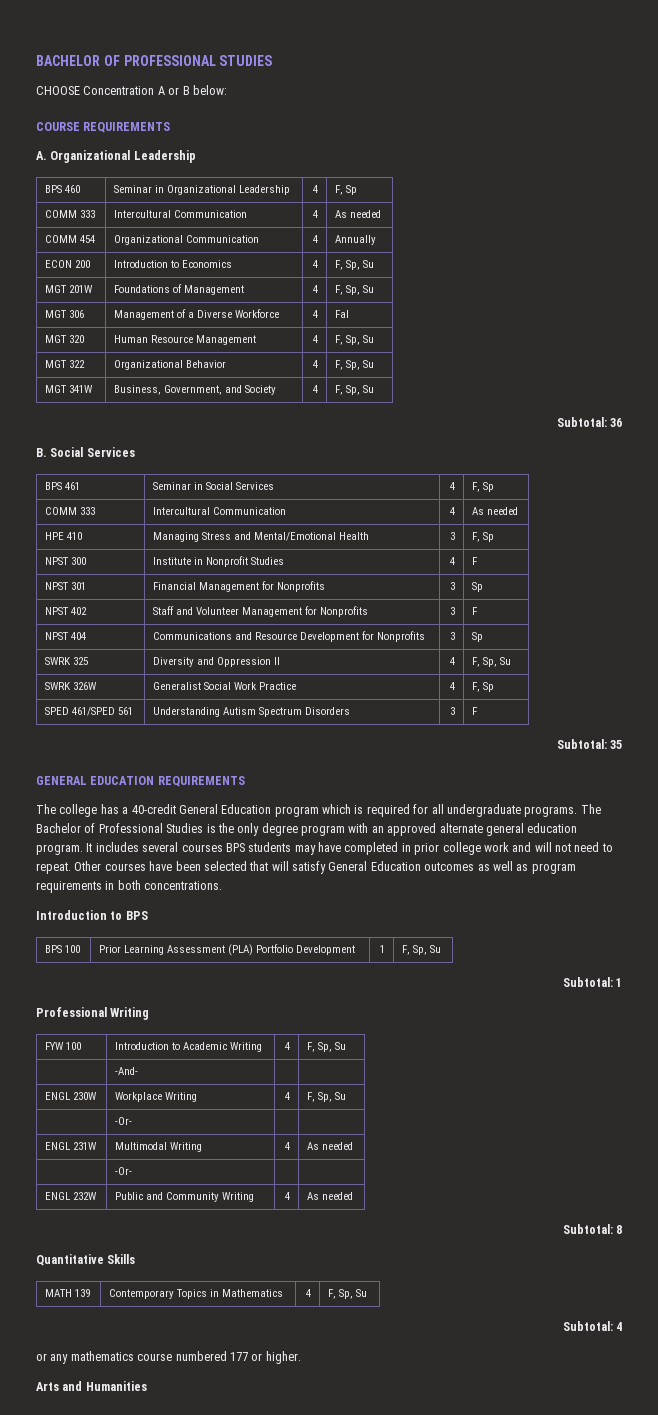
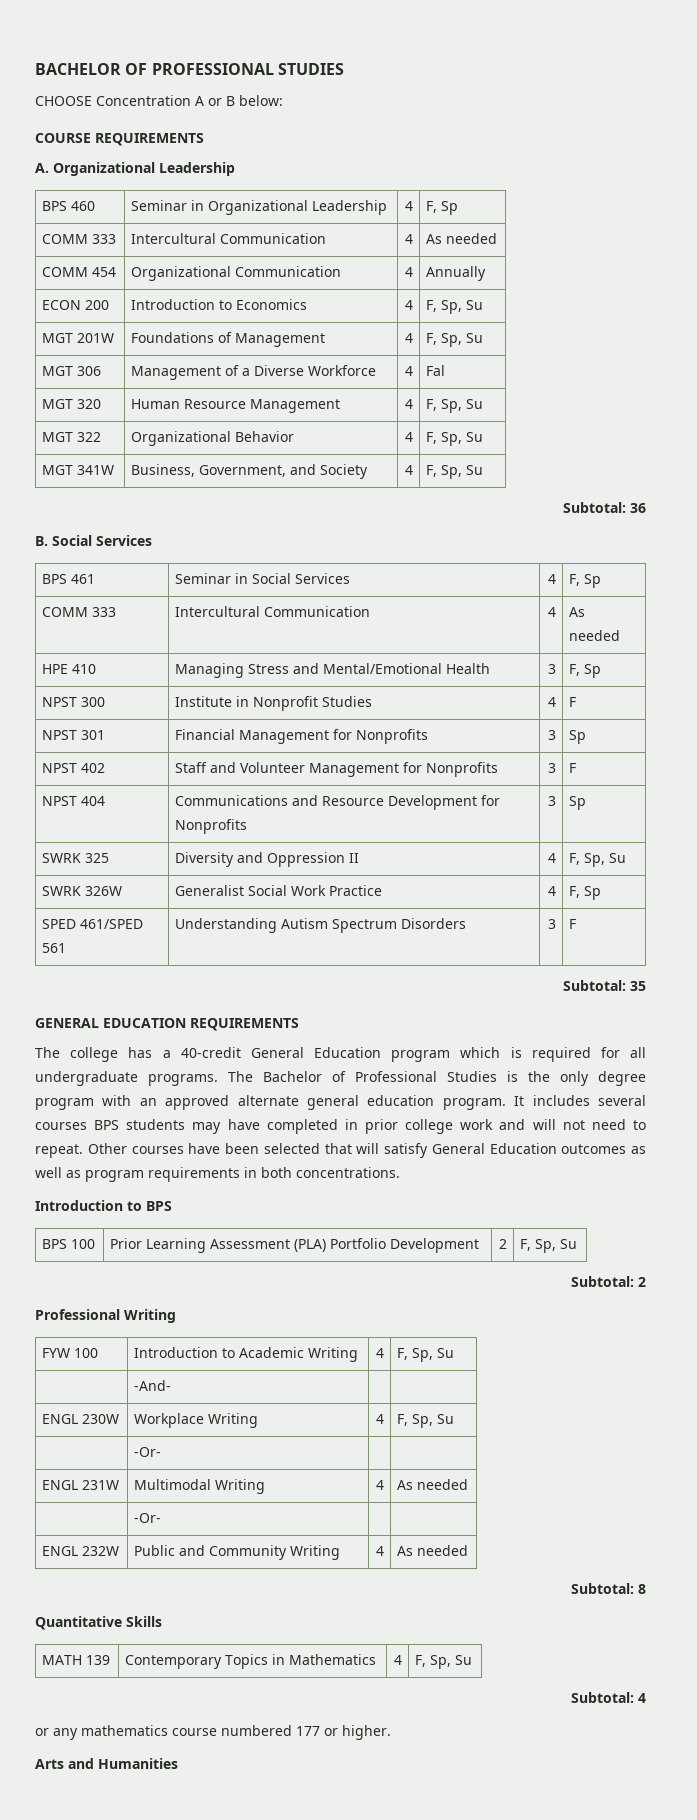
[380,945,386,953] [401,945,441,955] [562,977,622,987] 1 | F, Sp, Su // Subtotal: 1 -> [499,1239,508,1249] [519,1239,577,1253] [571,1276,646,1287] 2 | F, Sp, Su // Subtotal: 2

